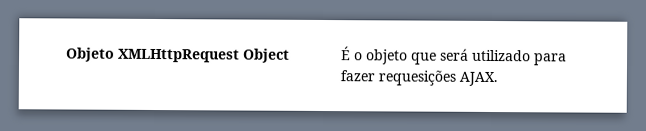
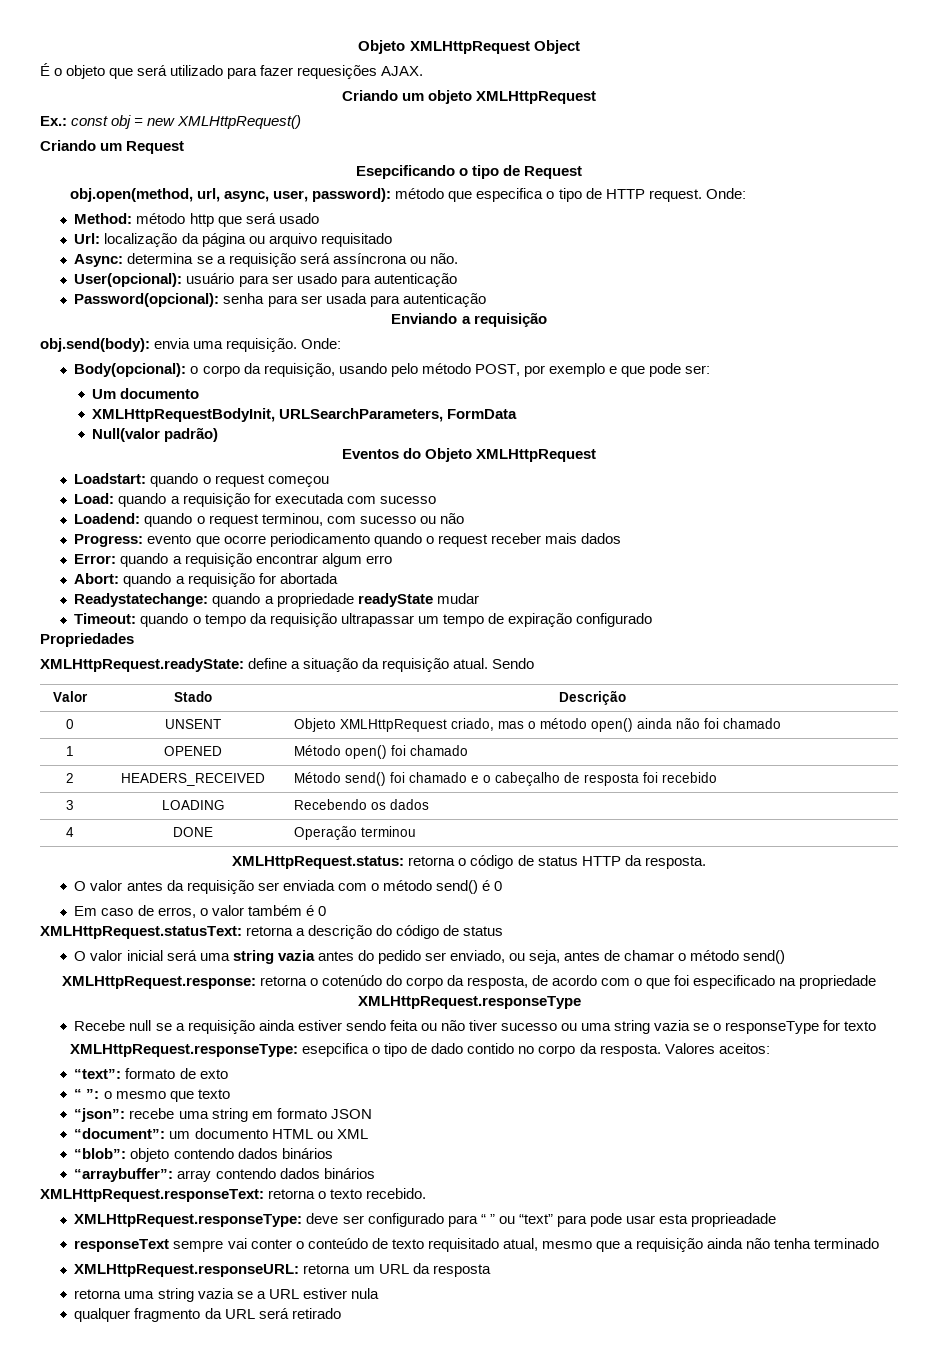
(498, 79) none -> [341,90,597,104] [40,115,302,129] [40,140,185,154] [355,165,583,179] [70,188,746,202] [74,213,319,227] [74,233,392,247] [74,253,458,267] [74,273,457,287] [74,293,486,307] [391,312,547,327] [40,338,342,352] [74,363,711,377] [92,388,200,399] [92,408,518,422] [92,427,219,442] [341,448,597,462] [74,473,329,487] [74,493,436,507] [74,513,464,527] [74,533,621,547] [74,553,392,567] [74,573,338,587] [74,593,479,607] [74,613,652,627] [40,633,134,647] [40,658,535,672] [52,691,88,702] [174,691,212,702] [559,690,626,705] [65,719,74,729] [165,719,221,729] [293,718,781,732] [65,746,74,756] [164,746,222,756] [293,745,468,759] [65,773,74,783] [121,773,265,786] [293,772,717,786] [65,800,74,810] [161,800,225,810] [293,799,429,810] [65,827,74,837] [173,827,213,837] [293,826,416,840] [232,855,706,869] [74,880,503,894] [74,905,326,918] [40,925,504,939] [74,950,786,964] [61,975,877,989] [357,996,581,1009] [74,1020,877,1034] [70,1043,770,1057] [74,1068,228,1079] [74,1089,230,1102] [74,1108,372,1122] [74,1128,368,1139] [74,1148,333,1162] [74,1168,375,1182] [40,1188,427,1202] [74,1213,777,1227] [74,1238,880,1252] [74,1263,491,1277] [74,1288,379,1302] [74,1308,341,1322] // Criando um objeto XMLHttpRequest // Ex.: const obj = new XMLHttpRequest() // Criando um Request // Esepcificando o tipo de Request // obj.open(method, url, async, user, password): método que especifica o tipo de HTTP request. Onde: // Method: método http que será usado // Url: localização da página ou arquivo requisitado // Async: determina se a requisição será assíncrona ou não. // User(opcional): usuário para ser usado para autenticação // Password(opcional): senha para ser usada para autenticação // Enviando a requisição // obj.send(body): envia uma requisição. Onde: // Body(opcional): o corpo da requisição, usando pelo método POST, por exemplo e que pode ser: // Um documento // XMLHttpRequestBodyInit, URLSearchParameters, FormData // Null(valor padrão) // Eventos do Objeto XMLHttpRequest // Loadstart: quando o request começou // Load: quando a requisição for executada com sucesso // Loadend: quando o request terminou, com sucesso ou não // Progress: evento que ocorre periodicamento quando o request receber mais dados // Error: quando a requisição encontrar algum erro // Abort: quando a requisição for abortada // Readystatechange: quando a propriedade readyState mudar // Timeout: quando o tempo da requisição ultrapassar um tempo de expiração configurado // Propriedades // XMLHttpRequest.readyState: define a situação da requisição atual. Sendo // Valor | Stado | Descrição // 0 | UNSENT | Objeto XMLHttpRequest criado, mas o método open() ainda não foi chamado // 1 | OPENED | Método open() foi chamado // 2 | HEADERS_RECEIVED | Método send() foi chamado e o cabeçalho de resposta foi recebido // 3 | LOADING | Recebendo os dados // 4 | DONE | Operação terminou // XMLHttpRequest.status: retorna o código de status HTTP da resposta. // O valor antes da requisição ser enviada com o método send() é 0 // Em caso de erros, o valor também é 0 // XMLHttpRequest.statusText: retorna a descrição do código de status // O valor inicial será uma string vazia antes do pedido ser enviado, ou seja, antes de chamar o método send() // XMLHttpRequest.response: retorna o cotenúdo do corpo da resposta, de acordo com o que foi especificado na propriedade XMLHttpRequest.responseType // Recebe null se a requisição ainda estiver sendo feita ou não tiver sucesso ou uma string vazia se o responseType for texto // XMLHttpRequest.responseType: esepcifica o tipo de dado contido no corpo da resposta. Valores aceitos: // “text”: formato de exto // “ ”: o mesmo que texto // “json”: recebe uma string em formato JSON // “document”: um documento HTML ou XML // “blob”: objeto contendo dados binários // “arraybuffer”: array contendo dados binários // XMLHttpRequest.responseText: retorna o texto recebido. // XMLHttpRequest.responseType: deve ser configurado para “ ” ou “text” para pode usar esta proprieadade // responseText sempre vai conter o conteúdo de texto requisitado atual, mesmo que a requisição ainda não tenha terminado // XMLHttpRequest.responseURL: retorna um URL da resposta // retorna uma string vazia se a URL estiver nula // qualquer fragmento da URL será retirado

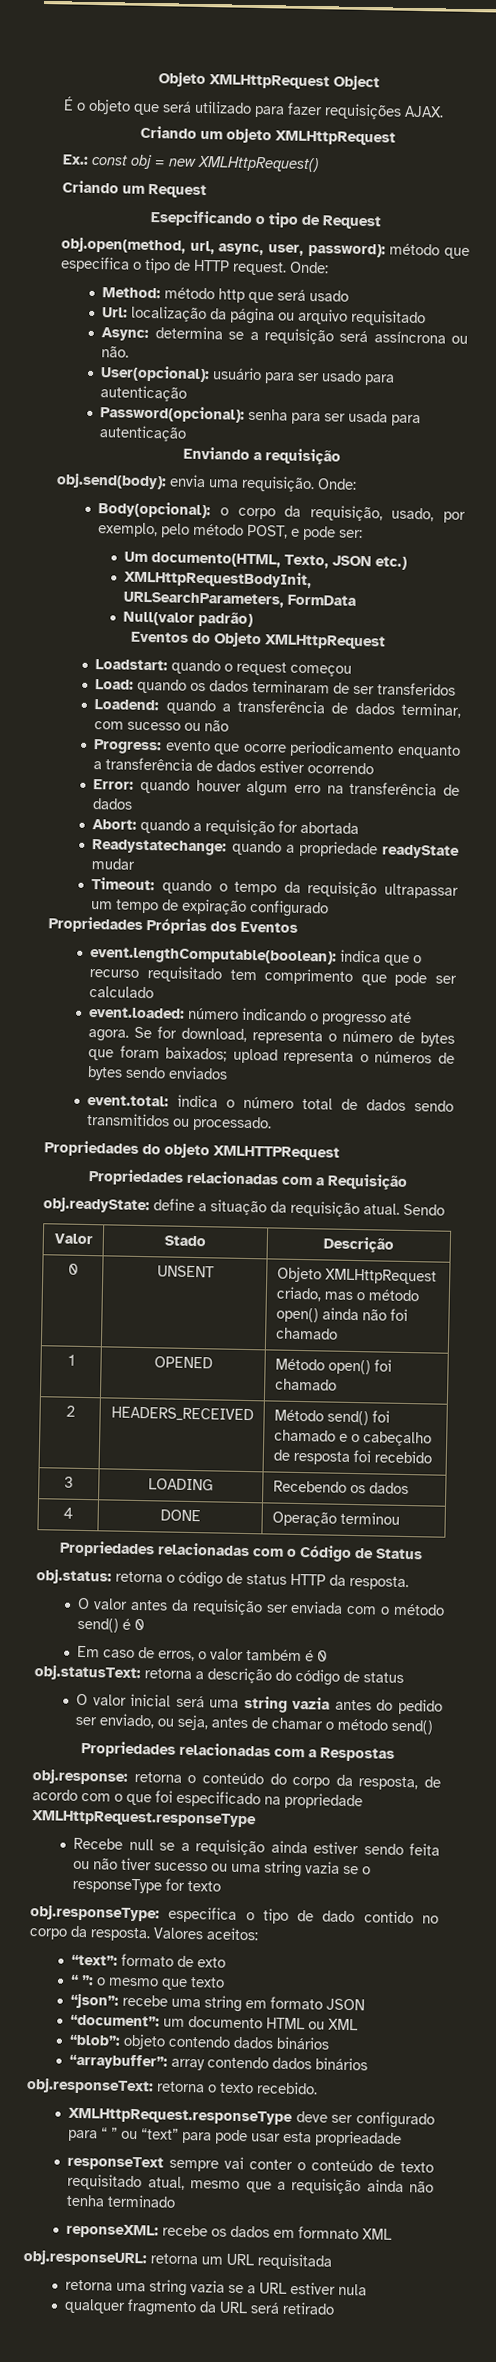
[297,65,378,79] requesições -> [324,103,402,120] requisições
[338,363,646,377] usando pelo método POST, por exemplo e que -> [391,507,466,523] [98,522,301,539] usado, por exemplo, pelo método POST, e
[120,388,200,399] documento -> [150,552,407,570] documento(HTML, Texto, JSON etc.)
[170,493,436,507] [74,513,323,527] a requisição for executada com sucesso // Loadend: quando o request terminou, -> [190,679,457,696] [94,699,461,718] os dados terminaram de ser transferidos // Loadend: quando a transferência de dados terminar,
[373,533,621,547] quando o request receber mais dados -> [397,744,461,759] [93,757,375,775] enquanto a transferência de dados estiver ocorrendo
[172,553,318,567] a requisição encontrar -> [195,779,242,792] houver
(392, 559) none -> [326,781,460,796] [92,798,134,810] na transferência de dados
[40,658,244,672] // XMLHttpRequest.readyState: -> [146,918,298,935] [90,947,423,966] [89,966,457,987] [89,986,155,999] [89,1007,413,1027] [88,1026,455,1047] [88,1045,455,1065] [87,1065,229,1081] [87,1094,454,1112] [87,1112,273,1132] [44,1140,340,1161] [88,1169,408,1190] [43,1197,150,1214] Próprias dos Eventos // event.lengthComputable(boolean): indica que o recurso requisitado tem comprimento que pode ser calculado // event.loaded: número indicando o progresso até agora. Se for download, representa o número de bytes que foram baixados; upload representa o números de bytes sendo enviados // event.total: indica o número total de dados sendo transmitidos ou processado. // Propriedades do objeto XMLHTTPRequest // Propriedades relacionadas com a Requisição // obj.readyState:
[232,856,405,869] XMLHttpRequest.status: -> [59,1540,423,1562] [36,1569,112,1585] Propriedades relacionadas com o Código de Status // obj.status:
[40,926,242,939] XMLHttpRequest.statusText: -> [34,1665,141,1682] obj.statusText:
[61,975,382,989] XMLHttpRequest.response: retorna o cotenúdo -> [80,1740,395,1762] [32,1769,264,1785] Propriedades relacionadas com a Respostas // obj.response: retorna o conteúdo
[70,1043,370,1057] XMLHttpRequest.responseType: esepcifica -> [30,1905,238,1923] obj.responseType: especifica
[40,1189,264,1202] XMLHttpRequest.responseText: -> [26,2078,154,2095] obj.responseText:
[74,1214,303,1227] XMLHttpRequest.responseType: -> [68,2107,294,2126] XMLHttpRequest.responseType
[74,1264,300,1277] XMLHttpRequest.responseURL: -> [66,2223,393,2240] [23,2250,147,2267] reponseXML: recebe os dados em formnato XML // obj.responseURL:
[412,1263,491,1277] da resposta -> [257,2253,332,2270] requisitada

